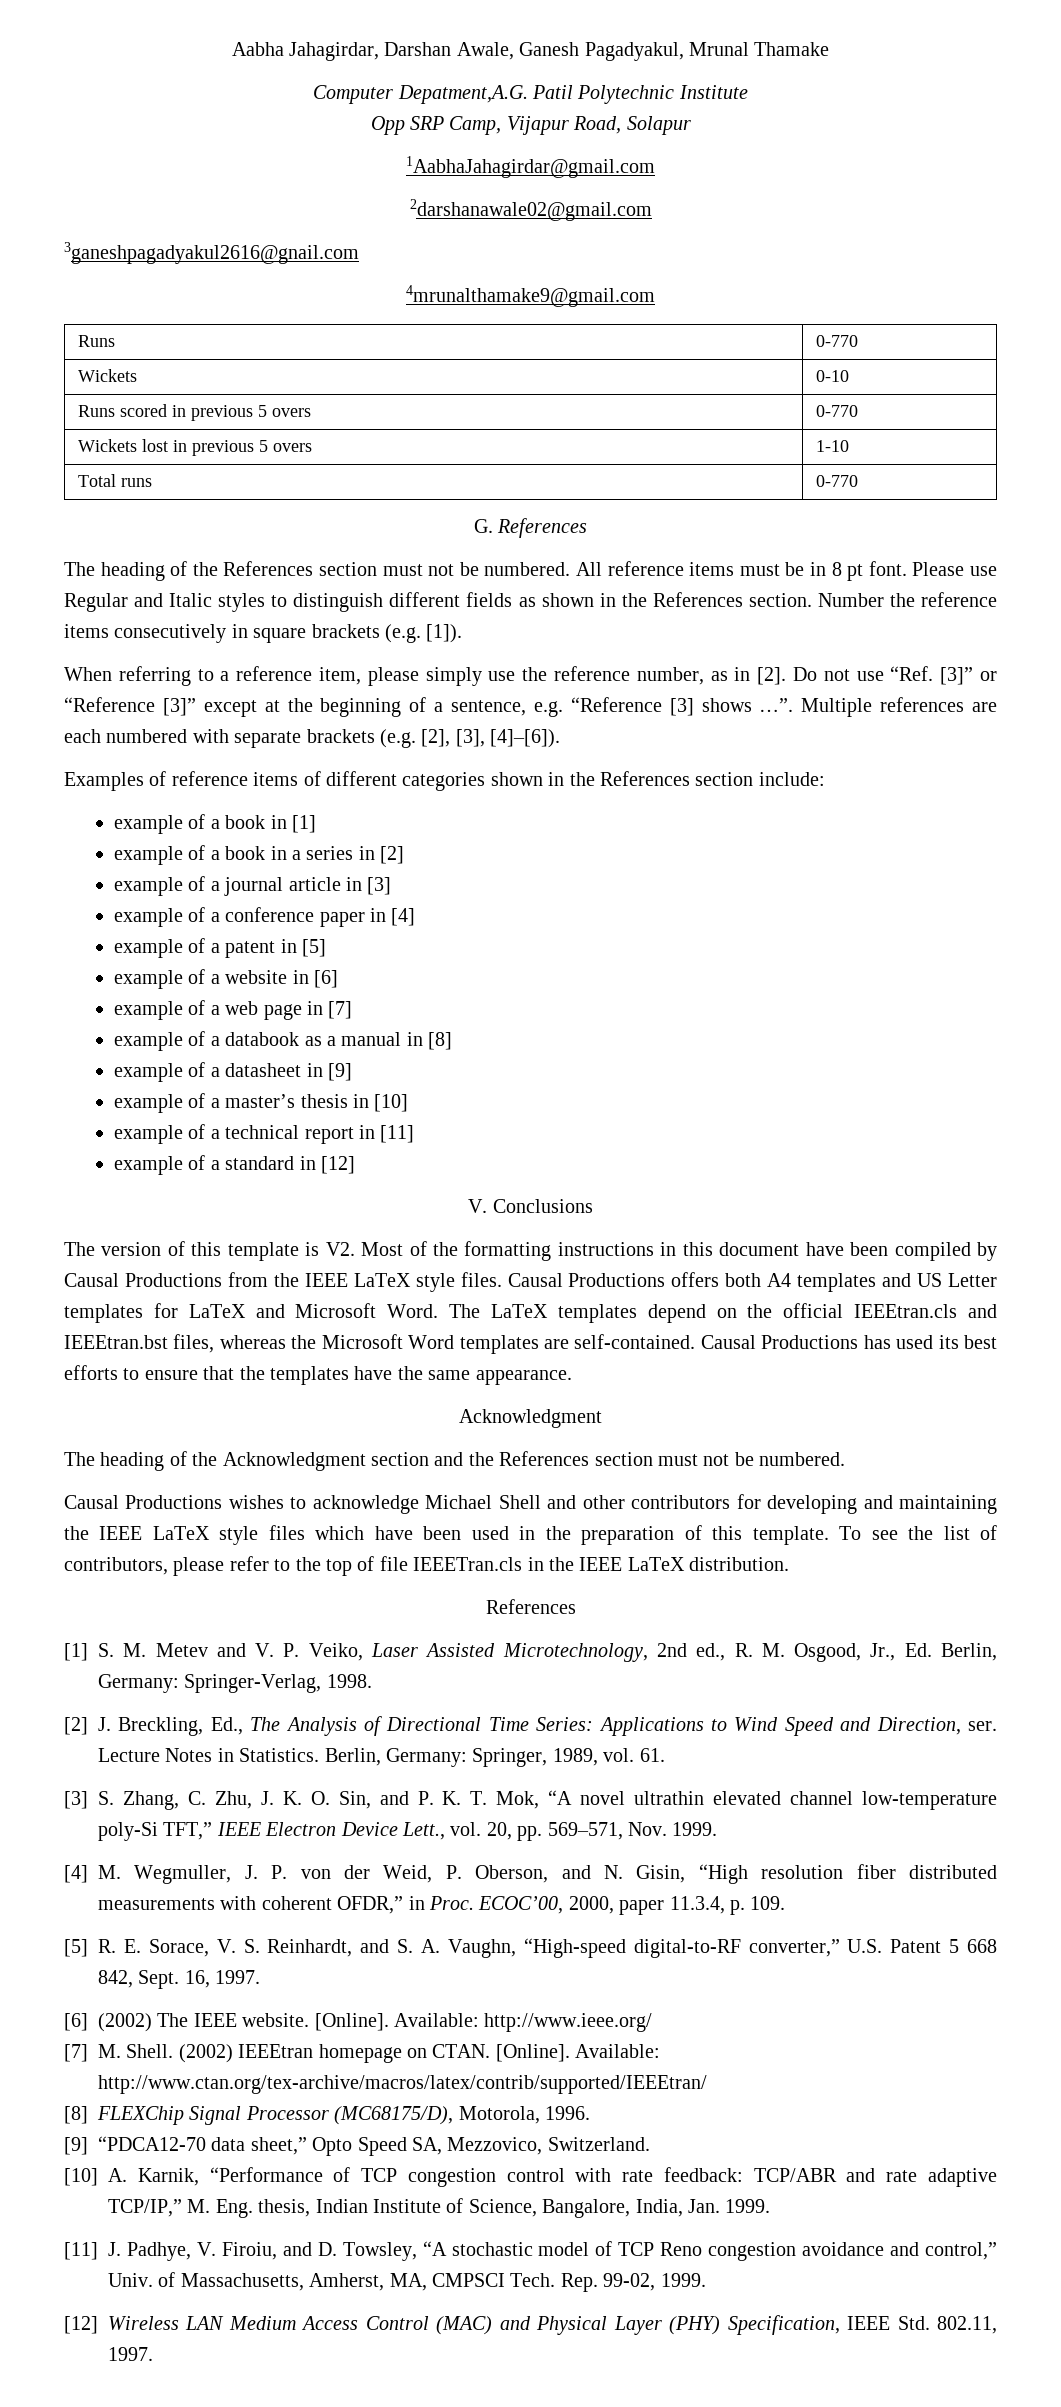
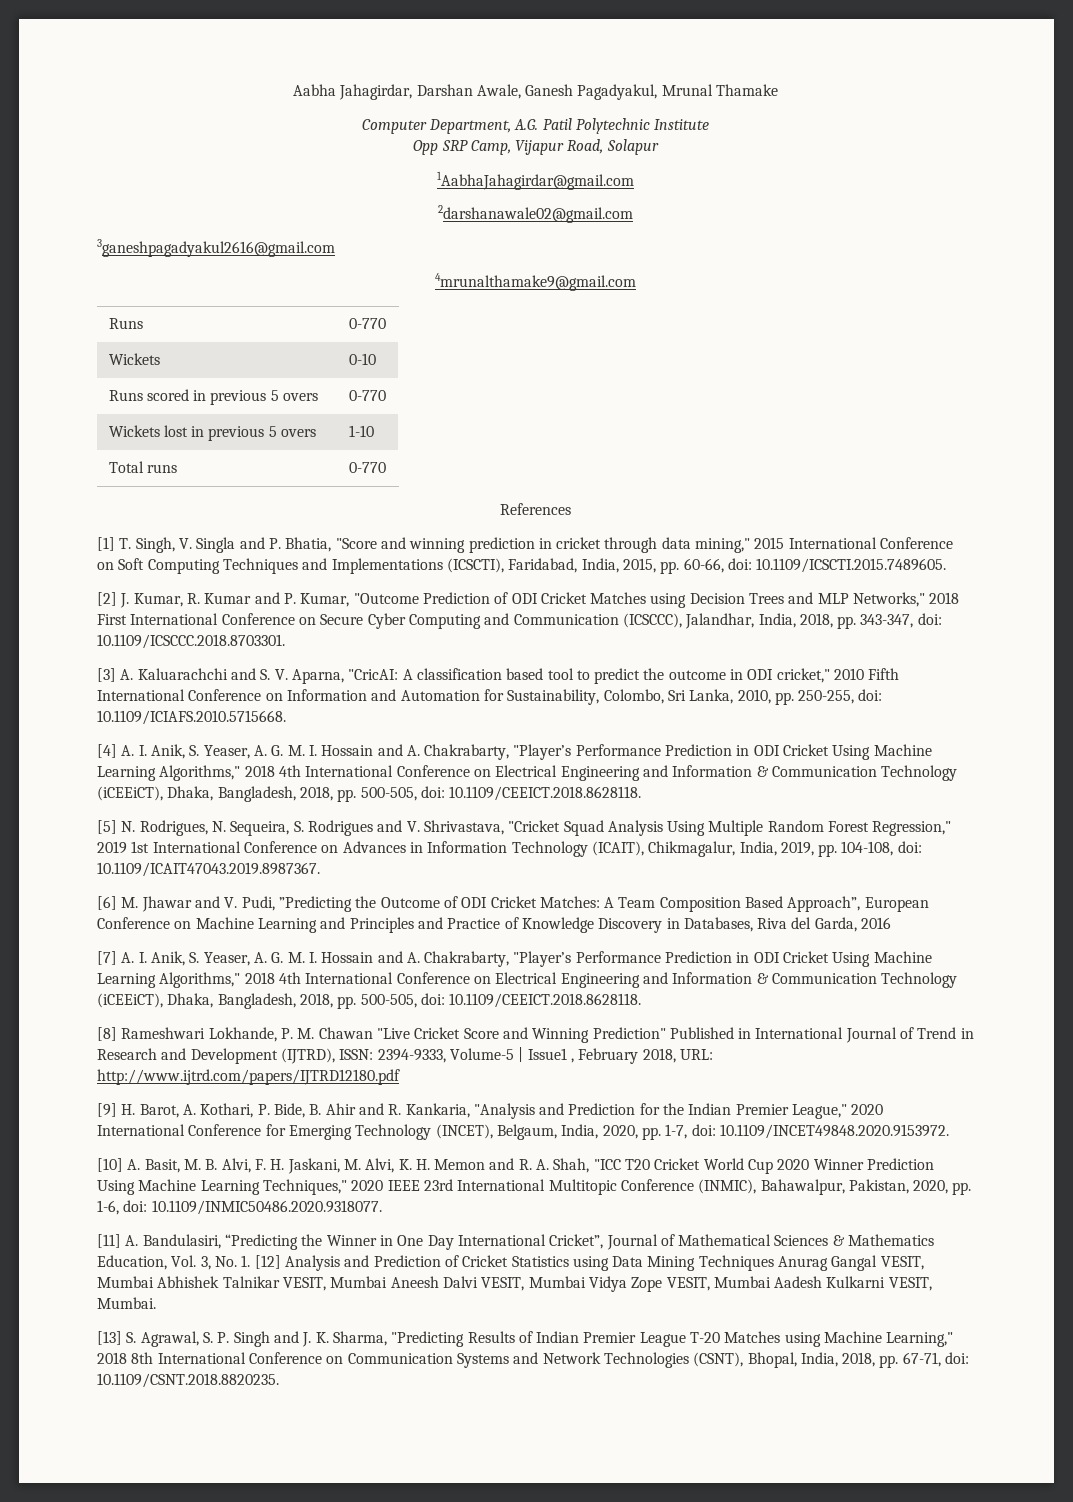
[397,85,528,104] Depatment,A.G. -> [429,119,539,134] Department, A.G.
[64,242,359,264] 3ganeshpagadyakul2616@gnail.com -> [97,239,335,257] 3ganeshpagadyakul2616@gmail.com
[473,518,588,538] [64,561,998,581] [64,592,997,612] [64,624,463,643] [64,666,997,686] [64,697,997,717] [64,729,561,748] [64,771,825,791] [113,814,316,834] [113,845,405,865] [113,876,392,896] [113,907,416,927] [113,938,326,958] [113,969,338,989] [113,1000,353,1020] [113,1031,453,1051] [113,1062,352,1082] [113,1093,409,1113] [113,1124,415,1144] [113,1155,355,1175] [468,1199,593,1213] [64,1241,998,1261] [64,1272,997,1292] [64,1303,998,1323] [64,1334,998,1354] [64,1365,572,1385] [459,1409,602,1428] [64,1451,846,1471] [64,1494,997,1514] [64,1525,998,1545] [64,1556,790,1576] [485,1599,576,1614] [64,1643,997,1662] [98,1674,372,1693] [64,1716,997,1736] [98,1748,665,1767] [64,1790,998,1810] [98,1822,718,1841] [64,1864,997,1884] [98,1896,786,1915] [64,1938,997,1958] [98,1970,261,1989] [64,2013,653,2032] [64,2044,661,2063] [98,2075,707,2094] [64,2106,590,2125] [64,2136,650,2156] [64,2167,997,2187] [108,2198,771,2218] [64,2241,997,2261] [108,2272,706,2292] [64,2315,997,2335] [108,2347,153,2361] G. References // The heading of the References section must not be numbered. All reference items must be in 8 pt font. Please use Regular and Italic styles to distinguish different fields as shown in the References section. Number the reference items consecutively in square brackets (e.g. [1]). // When referring to a reference item, please simply use the reference number, as in [2]. Do not use “Ref. [3]” or “Reference [3]” except at the beginning of a sentence, e.g. “Reference [3] shows …”. Multiple references are each numbered with separate brackets (e.g. [2], [3], [4]–[6]). // Examples of reference items of different categories shown in the References section include: // example of a book in [1] // example of a book in a series in [2] // example of a journal article in [3] // example of a conference paper in [4] // example of a patent in [5] // example of a website in [6] // example of a web page in [7] // example of a databook as a manual in [8] // example of a datasheet in [9] // example of a master’s thesis in [10] // example of a technical report in [11] // example of a standard in [12] // V. Conclusions // The version of this template is V2. Most of the formatting instructions in this document have been compiled by Causal Productions from the IEEE LaTeX style files. Causal Productions offers both A4 templates and US Letter templates for LaTeX and Microsoft Word. The LaTeX templates depend on the official IEEEtran.cls and IEEEtran.bst files, whereas the Microsoft Word templates are self-contained. Causal Productions has used its best efforts to ensure that the templates have the same appearance. // Acknowledgment // The heading of the Acknowledgment section and the References section must not be numbered. // Causal Productions wishes to acknowledge Michael Shell and other contributors for developing and maintaining the IEEE LaTeX style files which have been used in the preparation of this template. To see the list of contributors, please refer to the top of file IEEETran.cls in the IEEE LaTeX distribution. // References // [1] S. M. Metev and V. P. Veiko, Laser Assisted Microtechnology, 2nd ed., R. M. Osgood, Jr., Ed. Berlin, Germany: Springer-Verlag, 1998. // [2] J. Breckling, Ed., The Analysis of Directional Time Series: Applications to Wind Speed and Direction, ser. Lecture Notes in Statistics. Berlin, Germany: Springer, 1989, vol. 61. // [3] S. Zhang, C. Zhu, J. K. O. Sin, and P. K. T. Mok, “A novel ultrathin elevated channel low-temperature poly-Si TFT,” IEEE Electron Device Lett., vol. 20, pp. 569–571, Nov. 1999. // [4] M. Wegmuller, J. P. von der Weid, P. Oberson, and N. Gisin, “High resolution fiber distributed measurements with coherent OFDR,” in Proc. ECOC’00, 2000, paper 11.3.4, p. 109. // [5] R. E. Sorace, V. S. Reinhardt, and S. A. Vaughn, “High-speed digital-to-RF converter,” U.S. Patent 5 668 842, Sept. 16, 1997. // [6] (2002) The IEEE website. [Online]. Available: http://www.ieee.org/ // [7] M. Shell. (2002) IEEEtran homepage on CTAN. [Online]. Available: http://www.ctan.org/tex-archive/macros/latex/contrib/supported/IEEEtran/ // [8] FLEXChip Signal Processor (MC68175/D), Motorola, 1996. // [9] “PDCA12-70 data sheet,” Opto Speed SA, Mezzovico, Switzerland. // [10] A. Karnik, “Performance of TCP congestion control with rate feedback: TCP/ABR and rate adaptive TCP/IP,” M. Eng. thesis, Indian Institute of Science, Bangalore, India, Jan. 1999. // [11] J. Padhye, V. Firoiu, and D. Towsley, “A stochastic model of TCP Reno congestion avoidance and control,” Univ. of Massachusetts, Amherst, MA, CMPSCI Tech. Rep. 99-02, 1999. // [12] Wireless LAN Medium Access Control (MAC) and Physical Layer (PHY) Specification, IEEE Std. 802.11, 1997. -> [500,503,571,515] [97,537,954,553] [97,558,947,574] [97,592,960,608] [97,613,942,629] [97,634,285,649] [97,668,900,684] [97,689,883,705] [97,710,286,725] [97,744,932,760] [97,765,958,781] [97,786,642,802] [97,820,952,836] [97,841,922,857] [97,862,320,877] [97,896,929,912] [97,917,892,933] [97,951,932,967] [97,972,958,988] [97,993,642,1009] [97,1027,974,1043] [97,1047,713,1064] [97,1069,400,1085] [97,1103,884,1119] [97,1124,949,1140] [97,1158,935,1174] [97,1179,972,1195] [97,1200,382,1215] [97,1234,935,1250] [97,1255,924,1271] [97,1276,932,1292] [97,1297,156,1309] [97,1331,954,1347] [97,1352,970,1368] [97,1373,279,1388] References // [1] T. Singh, V. Singla and P. Bhatia, "Score and winning prediction in cricket through data mining," 2015 International Conference on Soft Computing Techniques and Implementations (ICSCTI), Faridabad, India, 2015, pp. 60-66, doi: 10.1109/ICSCTI.2015.7489605. // [2] J. Kumar, R. Kumar and P. Kumar, "Outcome Prediction of ODI Cricket Matches using Decision Trees and MLP Networks," 2018 First International Conference on Secure Cyber Computing and Communication (ICSCCC), Jalandhar, India, 2018, pp. 343-347, doi: 10.1109/ICSCCC.2018.8703301. // [3] A. Kaluarachchi and S. V. Aparna, "CricAI: A classification based tool to predict the outcome in ODI cricket," 2010 Fifth International Conference on Information and Automation for Sustainability, Colombo, Sri Lanka, 2010, pp. 250-255, doi: 10.1109/ICIAFS.2010.5715668. // [4] A. I. Anik, S. Yeaser, A. G. M. I. Hossain and A. Chakrabarty, "Player’s Performance Prediction in ODI Cricket Using Machine Learning Algorithms," 2018 4th International Conference on Electrical Engineering and Information & Communication Technology (iCEEiCT), Dhaka, Bangladesh, 2018, pp. 500-505, doi: 10.1109/CEEICT.2018.8628118. // [5] N. Rodrigues, N. Sequeira, S. Rodrigues and V. Shrivastava, "Cricket Squad Analysis Using Multiple Random Forest Regression," 2019 1st International Conference on Advances in Information Technology (ICAIT), Chikmagalur, India, 2019, pp. 104-108, doi: 10.1109/ICAIT47043.2019.8987367. // [6] M. Jhawar and V. Pudi, ”Predicting the Outcome of ODI Cricket Matches: A Team Composition Based Approach”, European Conference on Machine Learning and Principles and Practice of Knowledge Discovery in Databases, Riva del Garda, 2016 // [7] A. I. Anik, S. Yeaser, A. G. M. I. Hossain and A. Chakrabarty, "Player’s Performance Prediction in ODI Cricket Using Machine Learning Algorithms," 2018 4th International Conference on Electrical Engineering and Information & Communication Technology (iCEEiCT), Dhaka, Bangladesh, 2018, pp. 500-505, doi: 10.1109/CEEICT.2018.8628118. // [8] Rameshwari Lokhande, P. M. Chawan "Live Cricket Score and Winning Prediction" Published in International Journal of Trend in Research and Development (IJTRD), ISSN: 2394-9333, Volume-5 | Issue1 , February 2018, URL: http://www.ijtrd.com/papers/IJTRD12180.pdf // [9] H. Barot, A. Kothari, P. Bide, B. Ahir and R. Kankaria, "Analysis and Prediction for the Indian Premier League," 2020 International Conference for Emerging Technology (INCET), Belgaum, India, 2020, pp. 1-7, doi: 10.1109/INCET49848.2020.9153972. // [10] A. Basit, M. B. Alvi, F. H. Jaskani, M. Alvi, K. H. Memon and R. A. Shah, "ICC T20 Cricket World Cup 2020 Winner Prediction Using Machine Learning Techniques," 2020 IEEE 23rd International Multitopic Conference (INMIC), Bahawalpur, Pakistan, 2020, pp. 1-6, doi: 10.1109/INMIC50486.2020.9318077. // [11] A. Bandulasiri, “Predicting the Winner in One Day International Cricket”, Journal of Mathematical Sciences & Mathematics Education, Vol. 3, No. 1. [12] Analysis and Prediction of Cricket Statistics using Data Mining Techniques Anurag Gangal VESIT, Mumbai Abhishek Talnikar VESIT, Mumbai Aneesh Dalvi VESIT, Mumbai Vidya Zope VESIT, Mumbai Aadesh Kulkarni VESIT, Mumbai. // [13] S. Agrawal, S. P. Singh and J. K. Sharma, "Predicting Results of Indian Premier League T-20 Matches using Machine Learning," 2018 8th International Conference on Communication Systems and Network Technologies (CSNT), Bhopal, India, 2018, pp. 67-71, doi: 10.1109/CSNT.2018.8820235.

